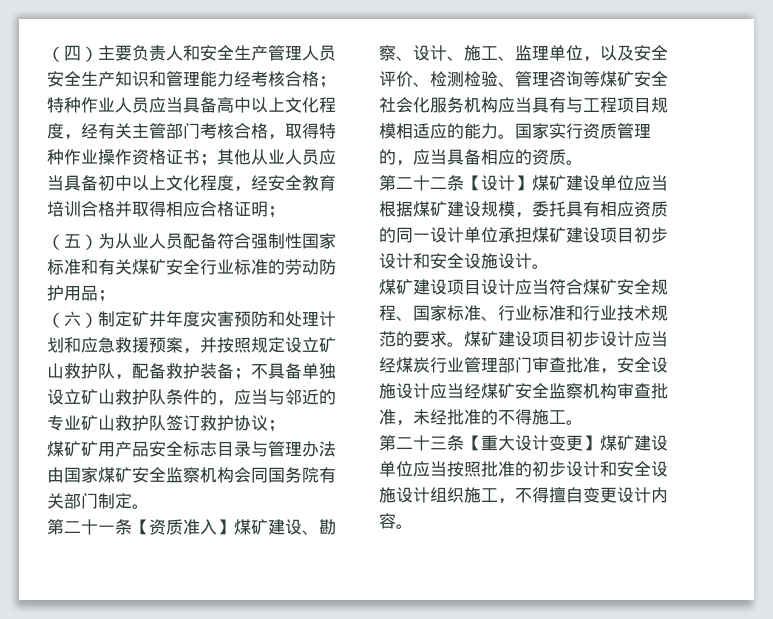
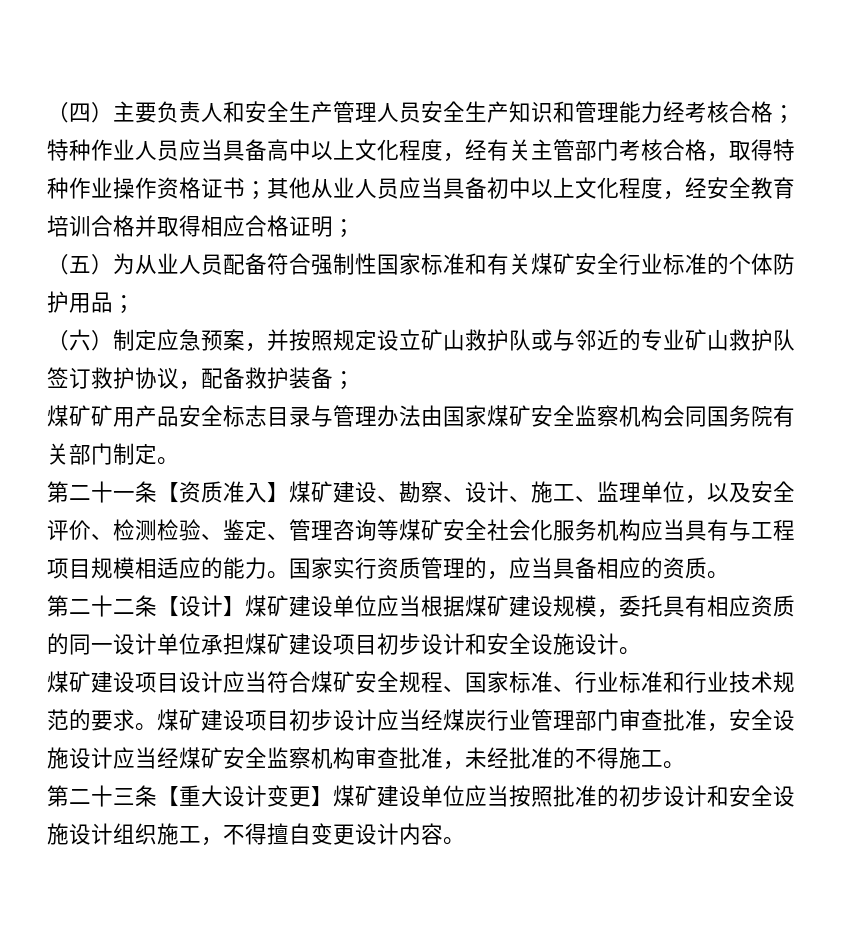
[285,259,319,275] 劳动 -> [729,253,773,275] 个体
[132,310,336,327] [47,337,149,353] 矿井年度灾害预防和处理计划和应急救援 -> [157,329,201,351] 应急
[115,363,336,380] [47,389,268,406] ，配备救护装备；不具备单独设立矿山救护队条件的，应当 -> [531,329,553,351] 或
(268, 423) none -> [179,367,333,390] ，配备救护装备
(515, 84) none -> [223,519,289,541] 鉴定、

